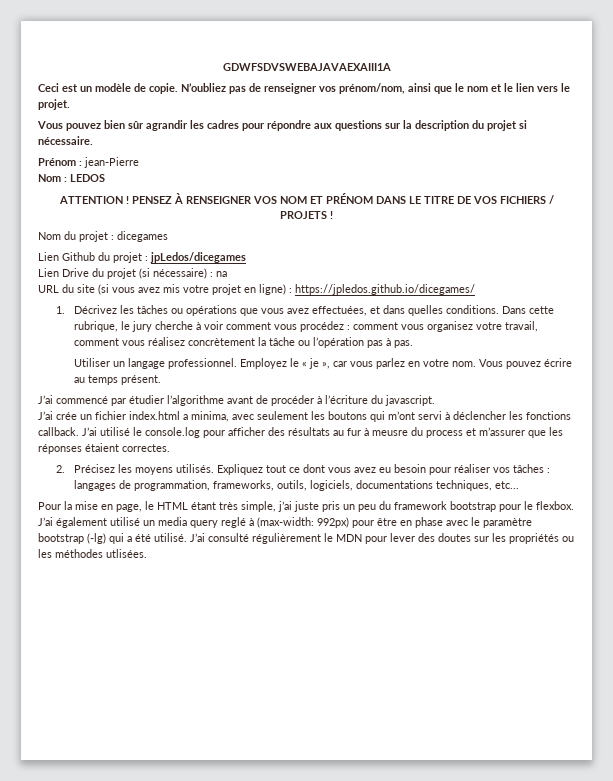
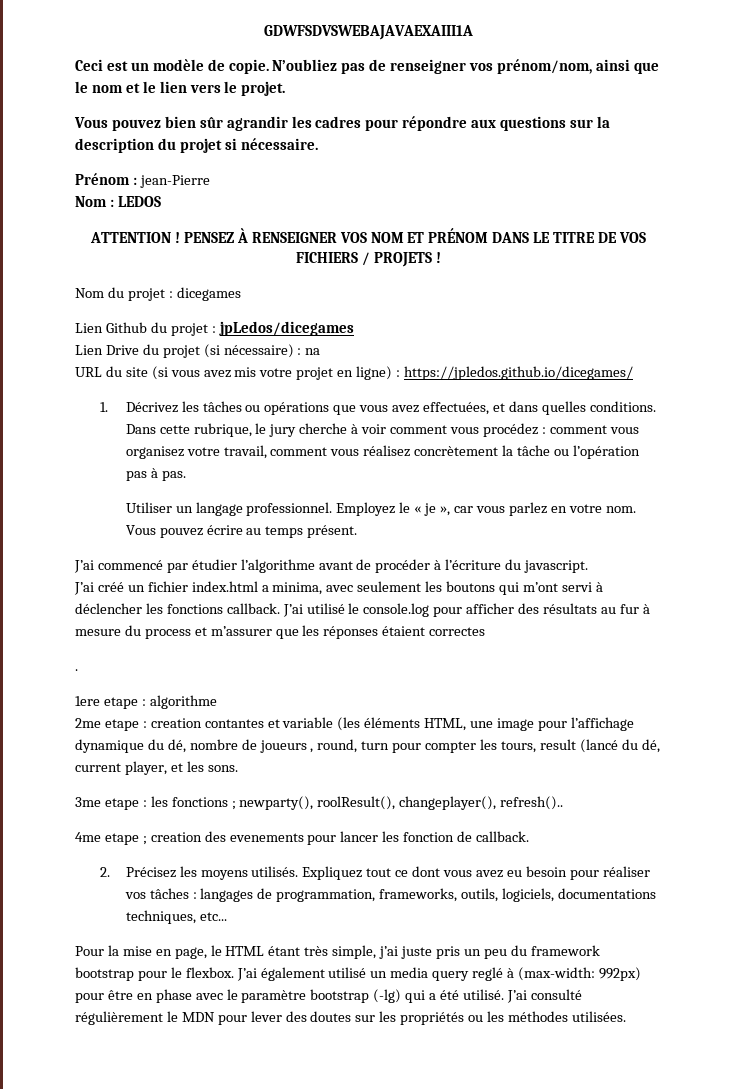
[56,412,77,420] crée -> [97,582,124,592] créé
[372,430,408,436] meusre -> [75,629,121,636] mesure
[122,444,170,452] correctes. -> [429,627,486,636] [75,669,78,671] [75,695,217,709] [75,717,634,731] [75,739,660,753] [75,761,238,775] [75,796,564,810] [75,831,530,845] correctes // . // 1ere etape : algorithme // 2me etape : creation contantes et variable (les éléments HTML, une image pour l’affichage dynamique du dé, nombre de joueurs , round, turn pour compter les tours, result (lancé du dé, current player, et les sons. // 3me etape : les fonctions ; newparty(), roolResult(), changeplayer(), refresh().. // 4me etape ; creation des evenements pour lancer les fonction de callback.
[106,549,147,558] utlisées. -> [571,1011,626,1022] utilisées.

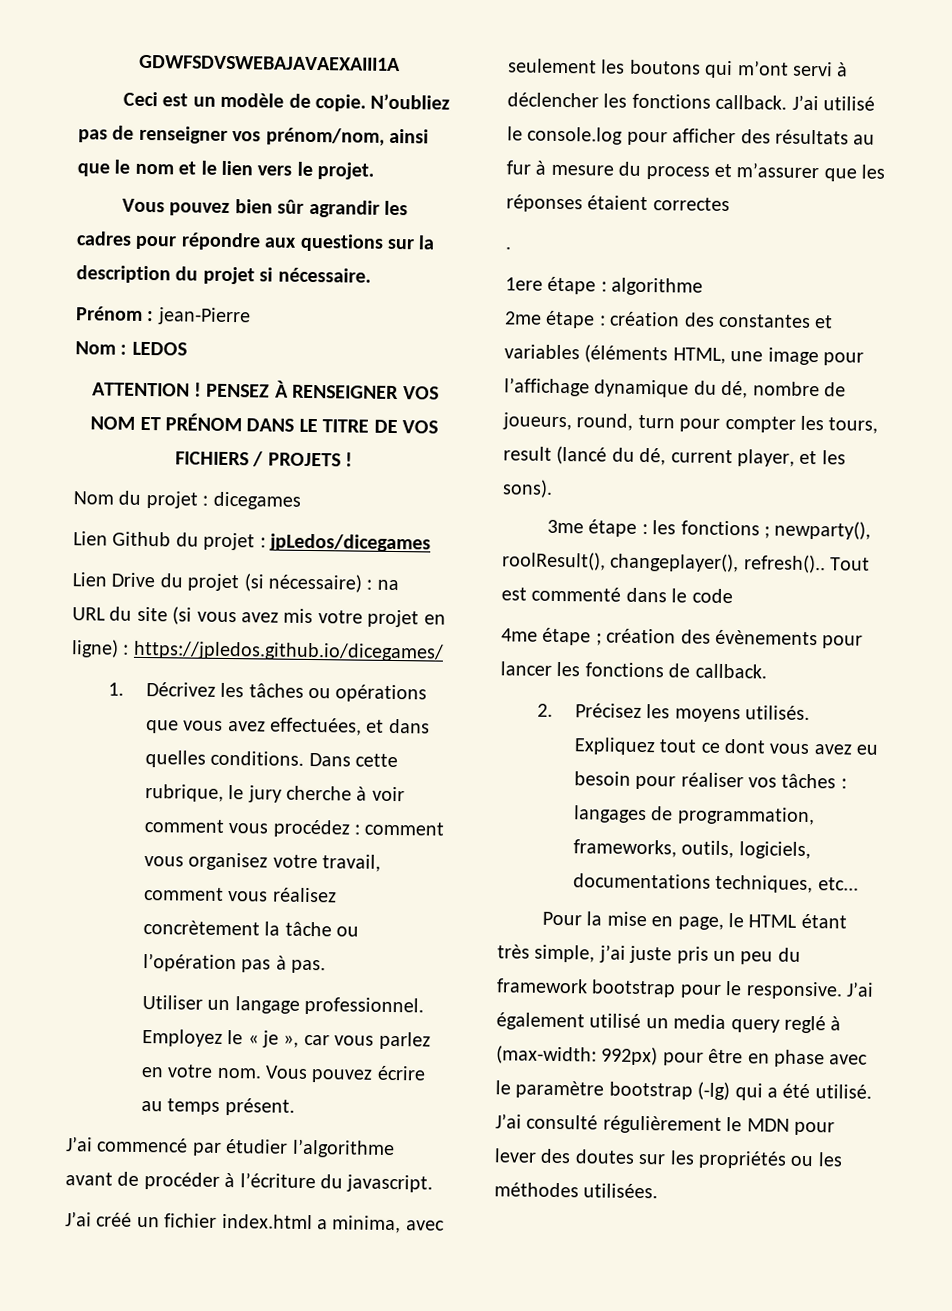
[103,697,138,709] etape -> [547,276,597,295] étape
[104,717,421,731] etape : creation contantes et variable (les éléments -> [545,310,834,329] [504,344,669,364] étape : création des constantes et variables (éléments
[259,740,314,753] joueurs , -> [502,412,572,431] joueurs,
[207,765,238,772] sons. -> [502,479,553,498] sons).
[104,798,139,810] etape -> [588,519,638,537] étape
[75,831,304,845] // 4me etape ; creation des evenements -> [830,557,871,571] [501,586,733,604] [501,627,818,646] Tout est commenté dans le code // 4me étape ; création des évènements
[403,832,455,842] fonction -> [584,662,664,678] fonctions
[185,967,234,978] flexbox. -> [745,981,843,1000] responsive.

